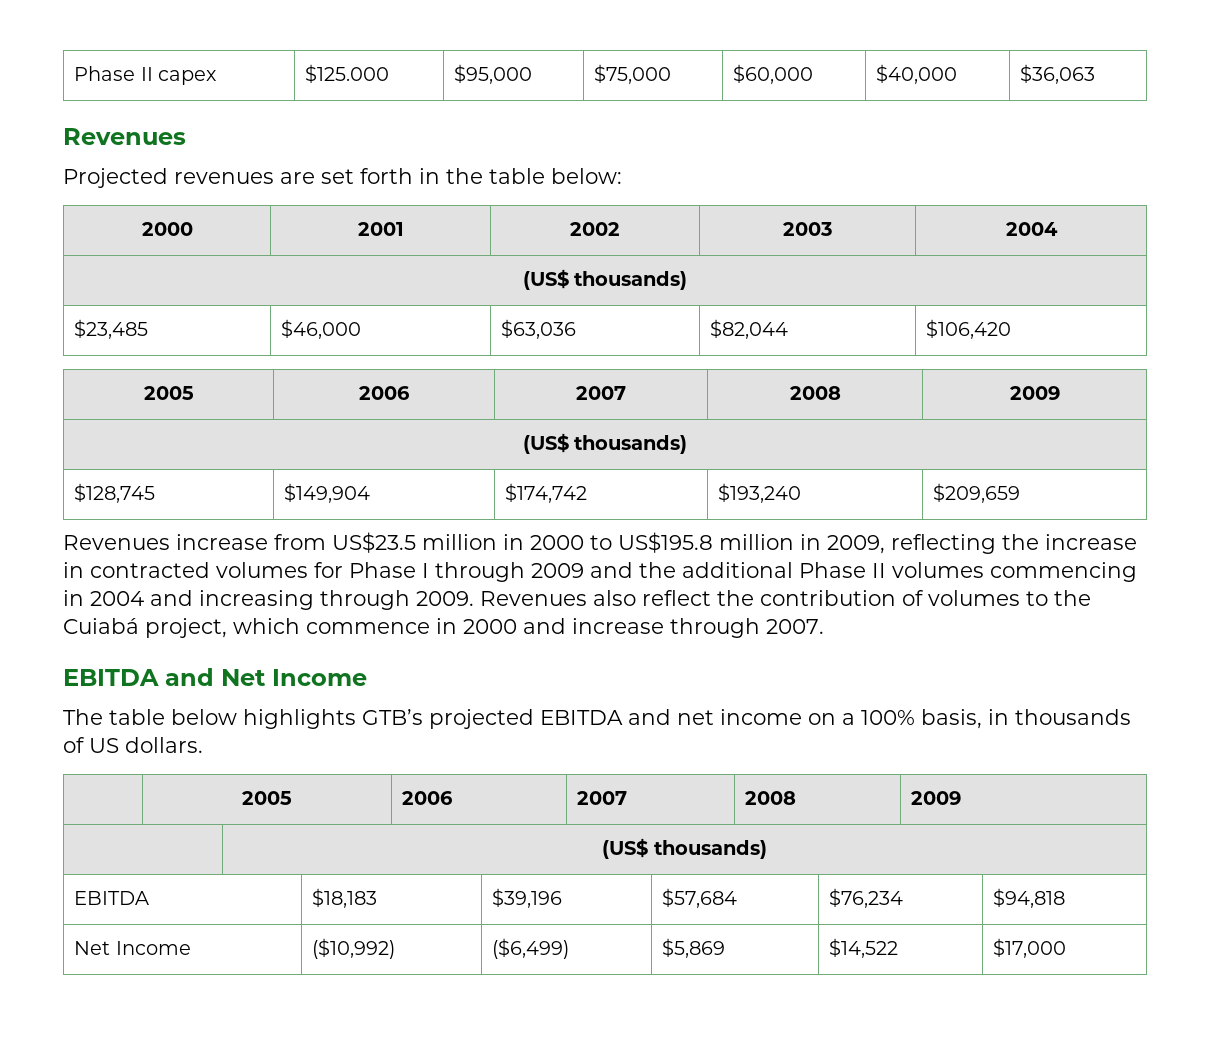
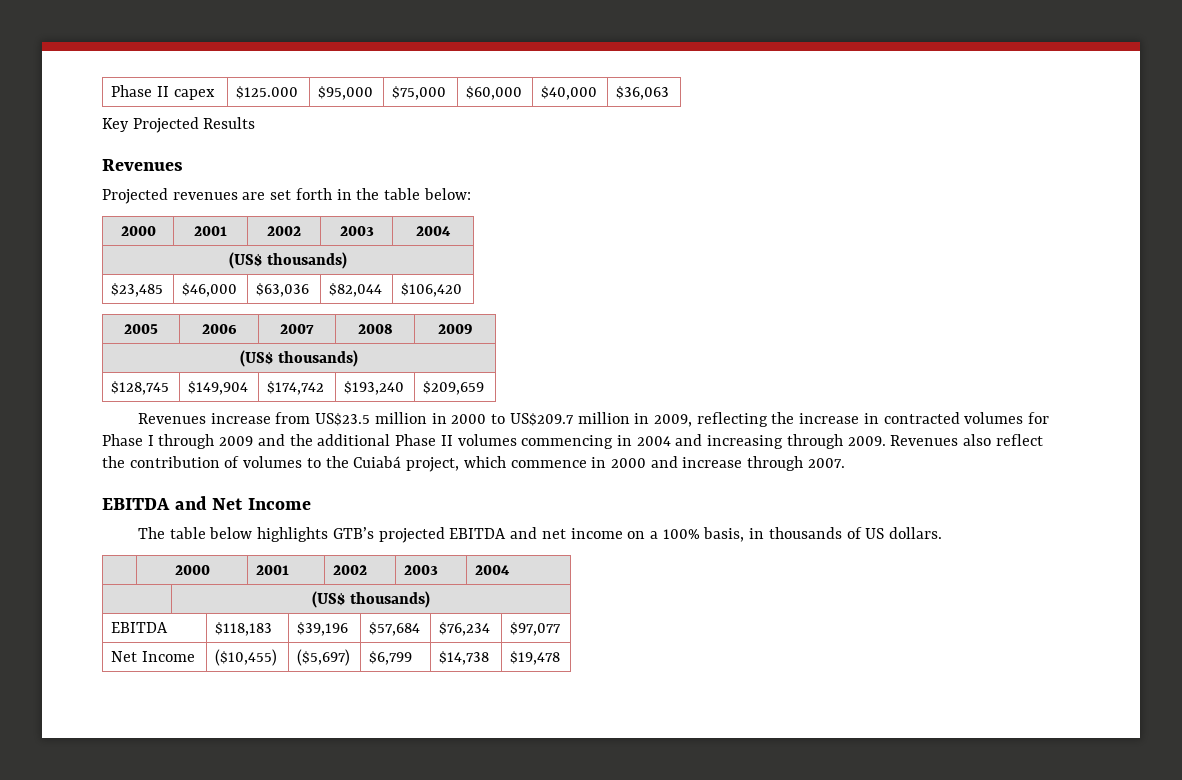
(1096, 74) none -> [102,117,256,133] // Key Projected Results
[618,532,713,553] US$195.8 -> [509,413,574,426] US$209.7
[242,791,292,805] [402,791,454,805] [577,791,628,805] [745,791,797,805] [911,791,962,805] 2005 | 2006 | 2007 | 2008 | 2009 -> [174,565,210,575] [256,565,290,575] [333,565,368,575] [404,565,439,575] [475,565,511,575] 2000 | 2001 | 2002 | 2003 | 2004
[312,888,378,908] $18,183 -> [215,622,273,636] $118,183
[993,888,1066,908] $94,818 -> [510,622,562,636] $97,077
[312,938,396,959] [492,938,570,959] [662,938,726,958] [829,938,899,958] [993,938,1067,958] ($10,992) | ($6,499) | $5,869 | $14,522 | $17,000 -> [215,649,278,666] [297,649,351,666] [369,651,413,665] [439,651,490,665] [510,651,561,665] ($10,455) | ($5,697) | $6,799 | $14,738 | $19,478

